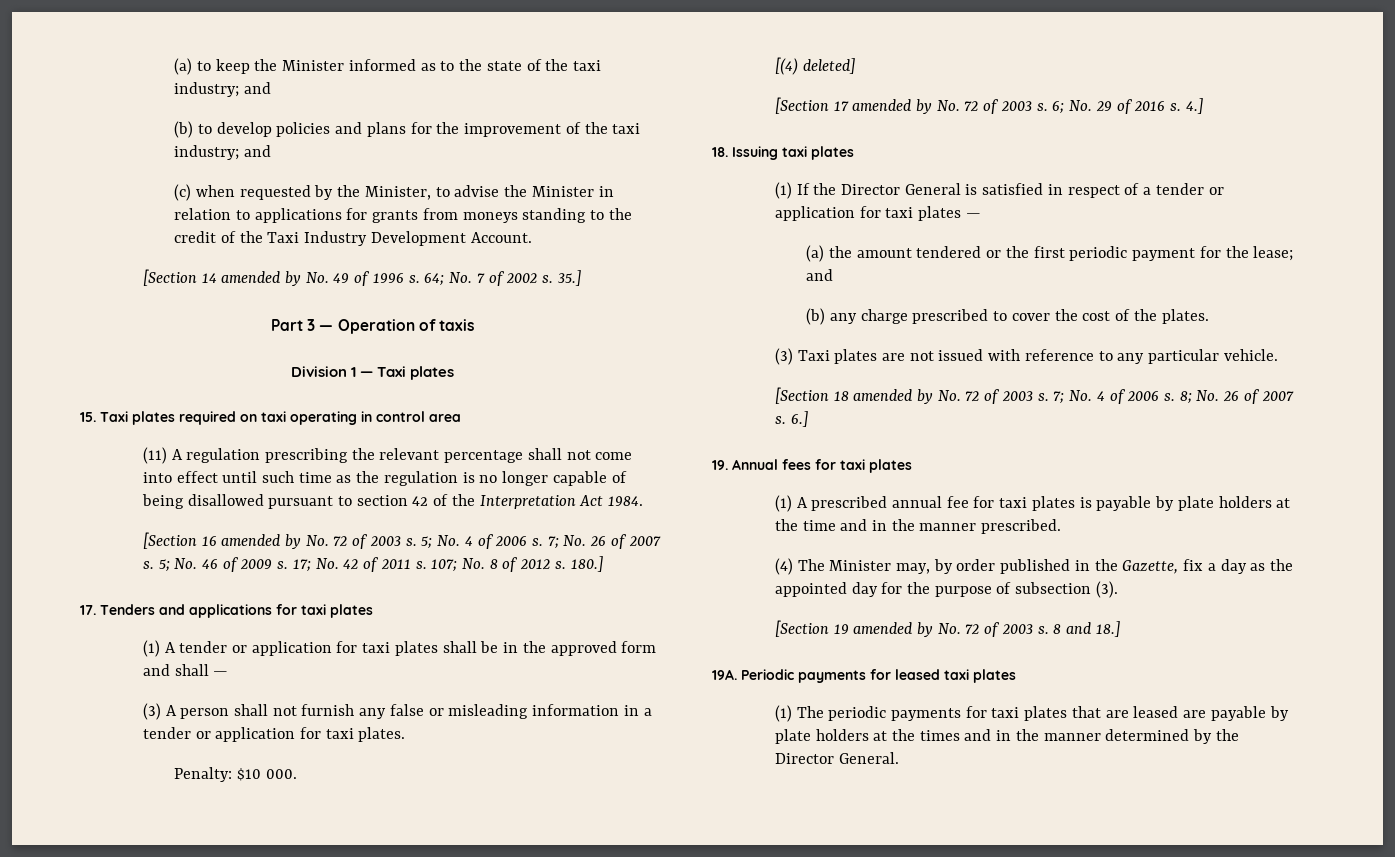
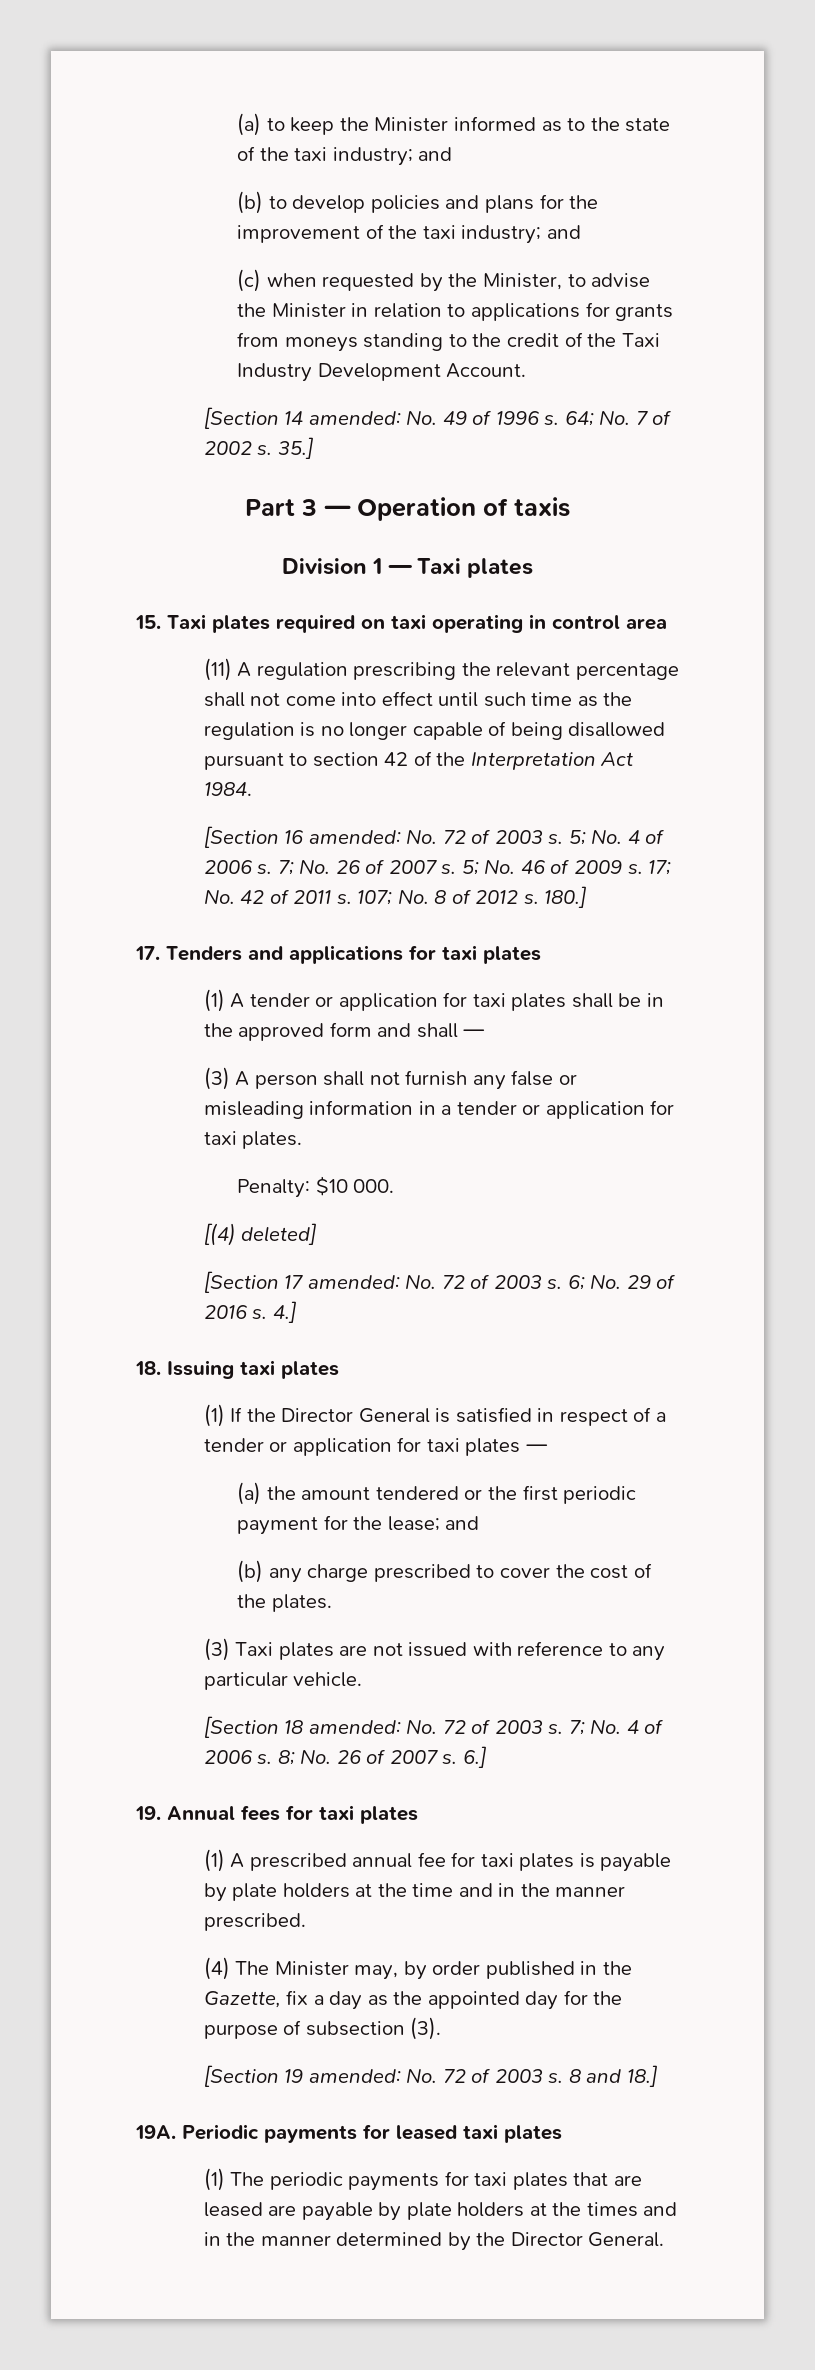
[221,271,302,286] amended by -> [308,411,401,425] amended:
[221,534,302,549] amended by -> [308,830,401,844] amended:
[852,99,933,114] amended by -> [307,1275,400,1289] amended:
[853,389,934,404] amended by -> [308,1720,401,1734] amended:
[853,622,934,637] amended by -> [308,2069,401,2083] amended:

